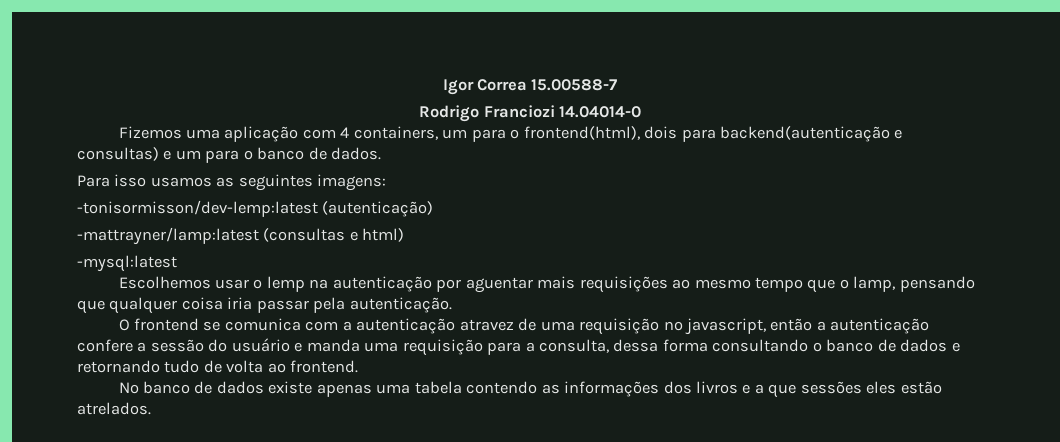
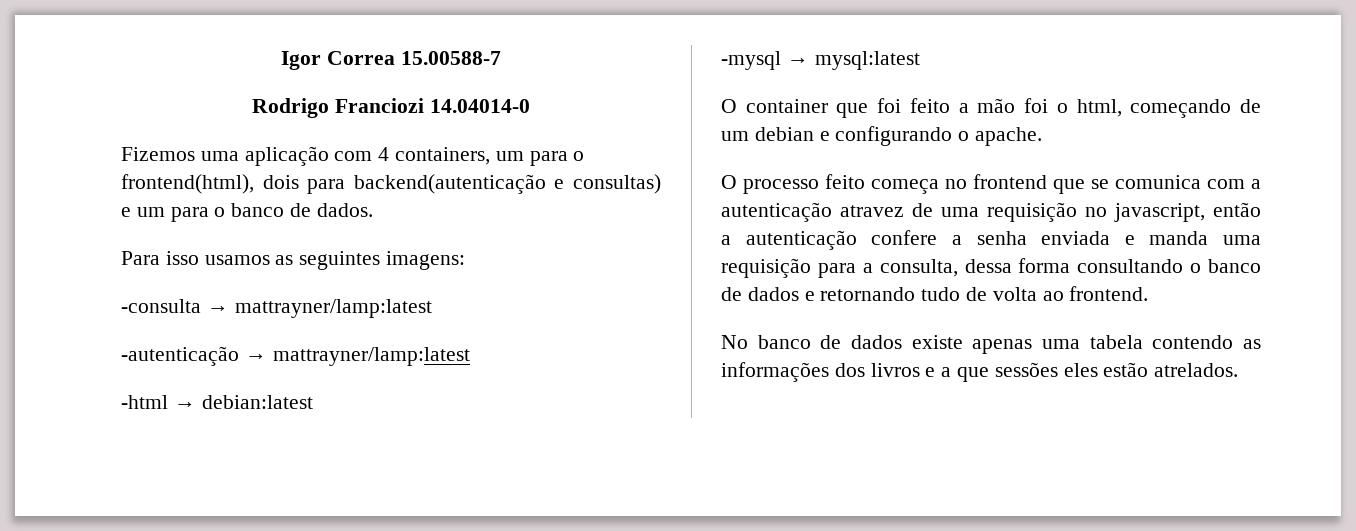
[77,200,434,217] [77,227,405,245] [77,255,177,272] [118,276,975,293] [77,297,452,314] [118,318,199,331] -tonisormisson/dev-lemp:latest (autenticação) // -mattrayner/lamp:latest (consultas e html) // -mysql:latest // Escolhemos usar o lemp na autenticação por aguentar mais requisições ao mesmo tempo que o lamp, pensando que qualquer coisa iria passar pela autenticação. // O frontend -> [121,299,432,318] [121,346,470,366] [121,395,313,409] [721,51,920,70] [721,98,1261,118] [721,126,1043,146] [721,174,1085,194] -consulta → mattrayner/lamp:latest // -autenticação → mattrayner/lamp:latest // -html → debian:latest // -mysql → mysql:latest // O container que foi feito a mão foi o html, começando de um debian e configurando o apache. // O processo feito começa no frontend que
[150,338,290,352] sessão do usuário -> [976,231,1111,245] senha enviada

